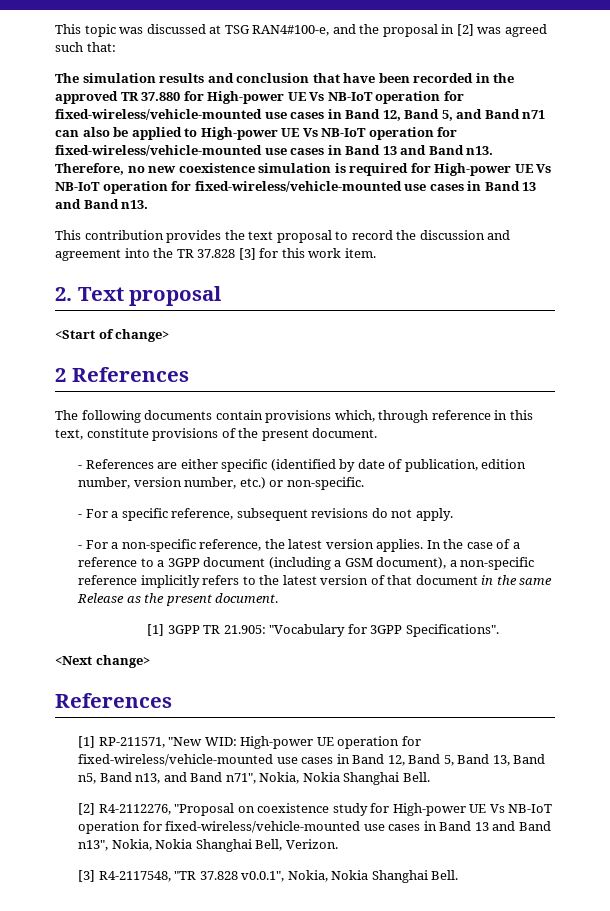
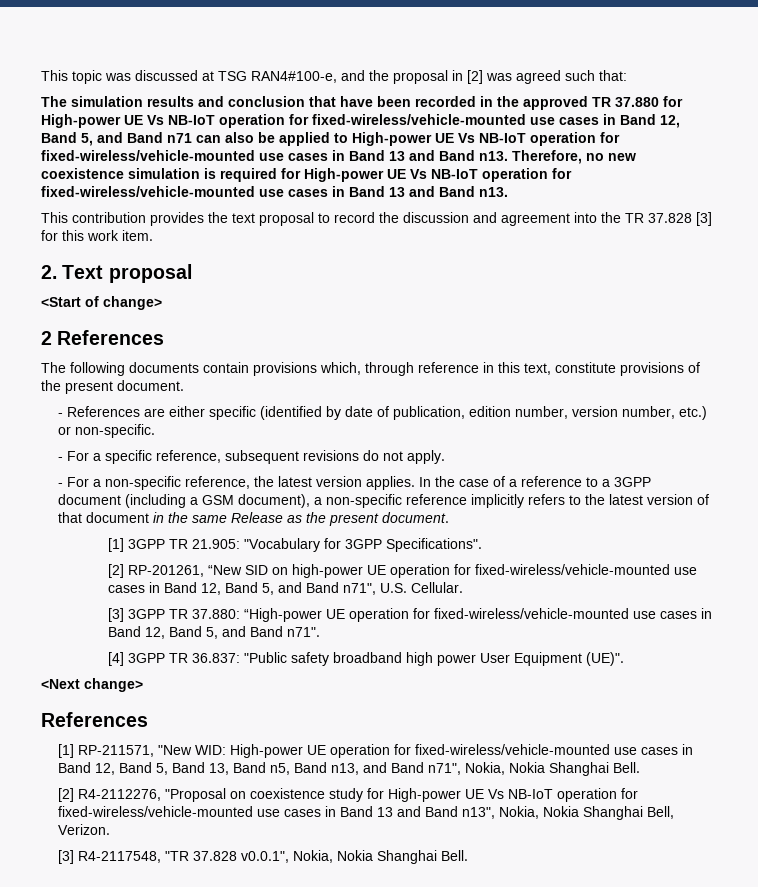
(499, 630) none -> [108,564,698,578] [108,582,464,595] [108,608,713,622] [108,626,321,639] [108,652,625,666] // [2] RP-201261, “New SID on high-power UE operation for fixed-wireless/vehicle-mounted use cases in Band 12, Band 5, and Band n71", U.S. Cellular. // [3] 3GPP TR 37.880: “High-power UE operation for fixed-wireless/vehicle-mounted use cases in Band 12, Band 5, and Band n71". // [4] 3GPP TR 36.837: "Public safety broadband high power User Equipment (UE)".

